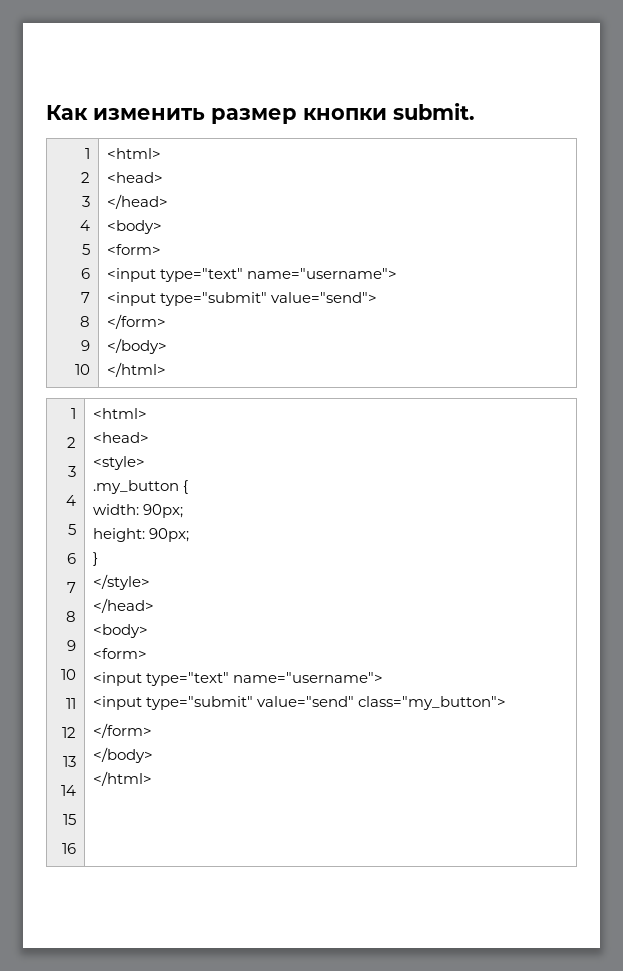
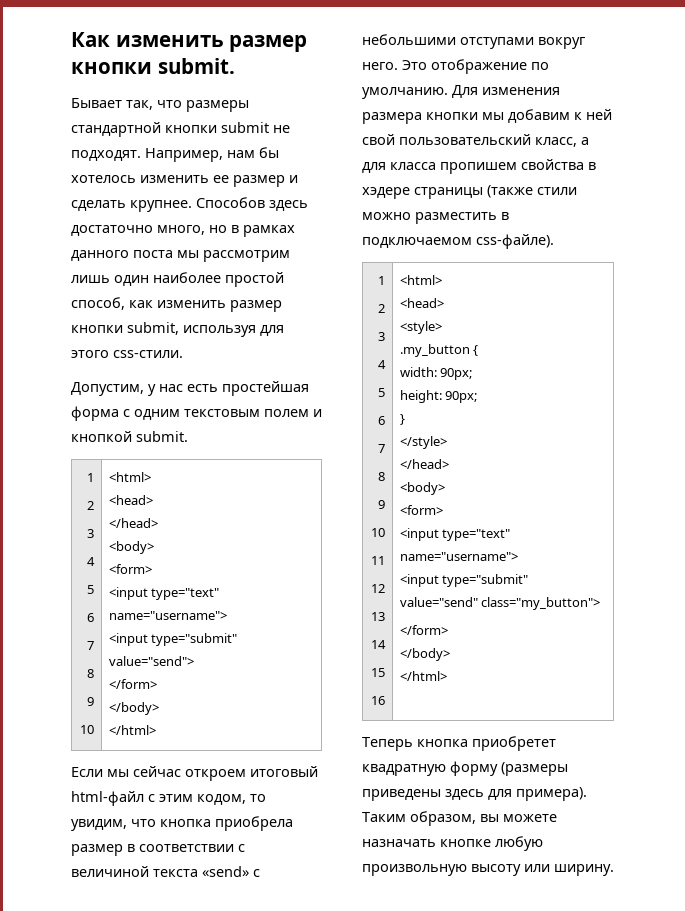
(475, 111) none -> [71,98,249,112] [71,122,290,137] [71,147,279,162] [71,175,298,187] [71,197,308,212] [71,225,295,237] [71,250,290,262] [71,272,284,287] [71,297,282,312] [71,322,284,337] [71,350,183,358] [71,381,309,396] [71,406,322,421] [71,431,188,442] // Бывает так, что размеры стандартной кнопки submit не подходят. Например, нам бы хотелось изменить ее размер и сделать крупнее. Способов здесь достаточно много, но в рамках данного поста мы рассмотрим лишь один наиболее простой способ, как изменить размер кнопки submit, используя для этого css-стили. // Допустим, у нас есть простейшая форма с одним текстовым полем и кнопкой submit.
(167, 369) none -> [71,766,318,781] [71,791,266,806] [71,816,293,831] [71,844,245,856] [71,866,260,877] [362,34,585,49] [362,59,549,74] [362,85,560,99] [362,109,612,124] [362,134,589,147] [362,159,596,174] [362,185,577,199] [362,212,509,224] [362,234,554,249] // Если мы сейчас откроем итоговый html-файл с этим кодом, то увидим, что кнопка приобрела размер в соответствии с величиной текста «send» с небольшими отступами вокруг него. Это отображение по умолчанию. Для изменения размера кнопки мы добавим к ней свой пользовательский класс, а для класса пропишем свойства в хэдере страницы (также стили можно разместить в подключаемом css-файле).
(153, 778) none -> [362,736,556,751] [362,761,568,776] [362,787,587,801] [362,811,557,826] [362,836,543,851] [362,864,614,876] // Теперь кнопка приобретет квадратную форму (размеры приведены здесь для примера). Таким образом, вы можете назначать кнопке любую произвольную высоту или ширину.

